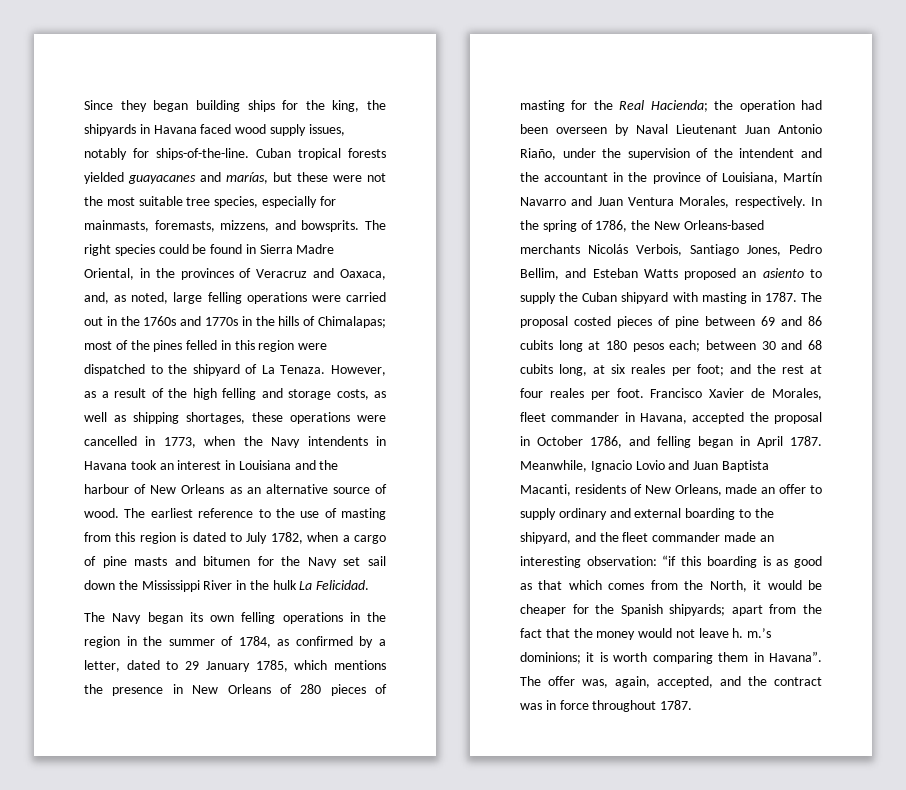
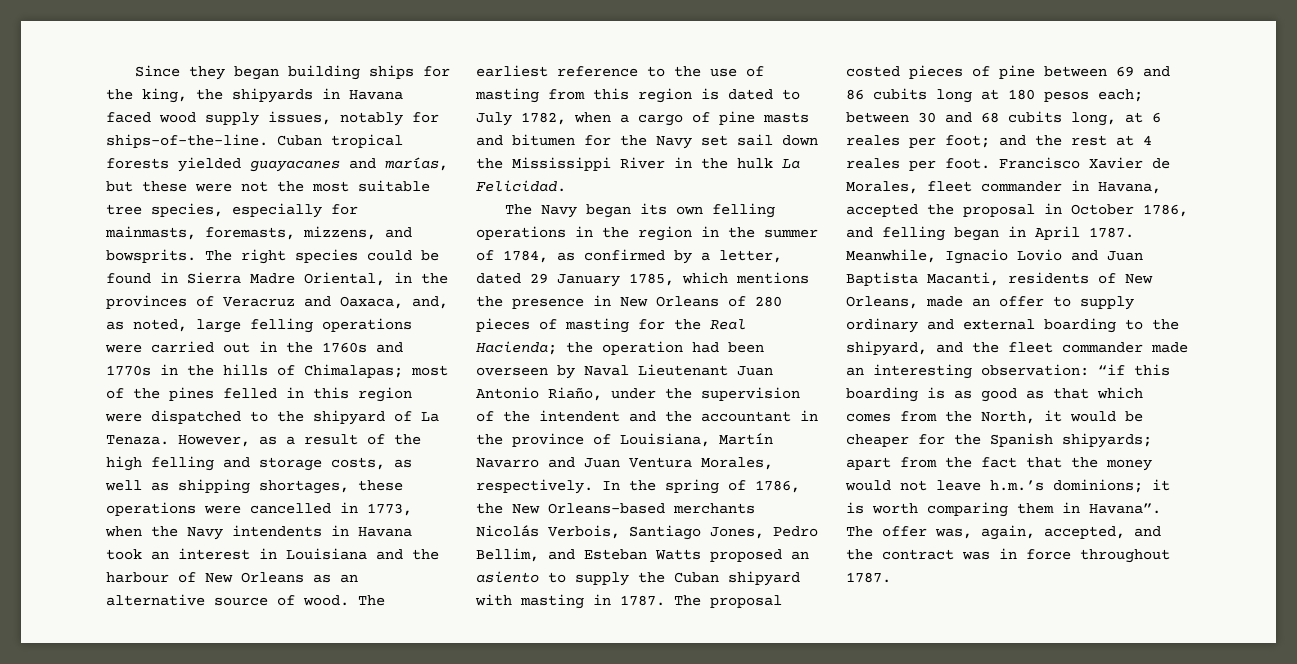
[166,661,179,670] to -> (521, 278) none
[611,364,626,374] six -> [1152,112,1161,123] 6
[520,388,543,398] four -> [1143,135,1152,145] 4
[732,628,772,638] h. m.’s -> [990,480,1044,491] h.m.’s

